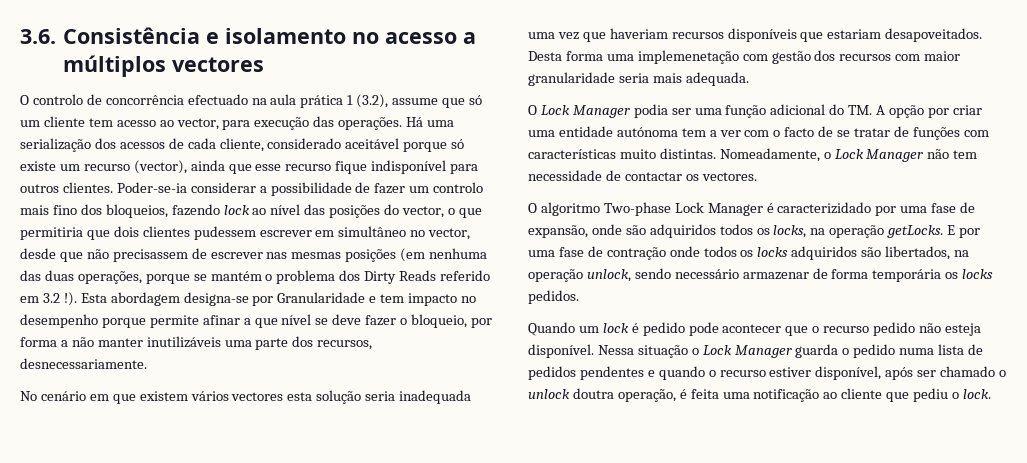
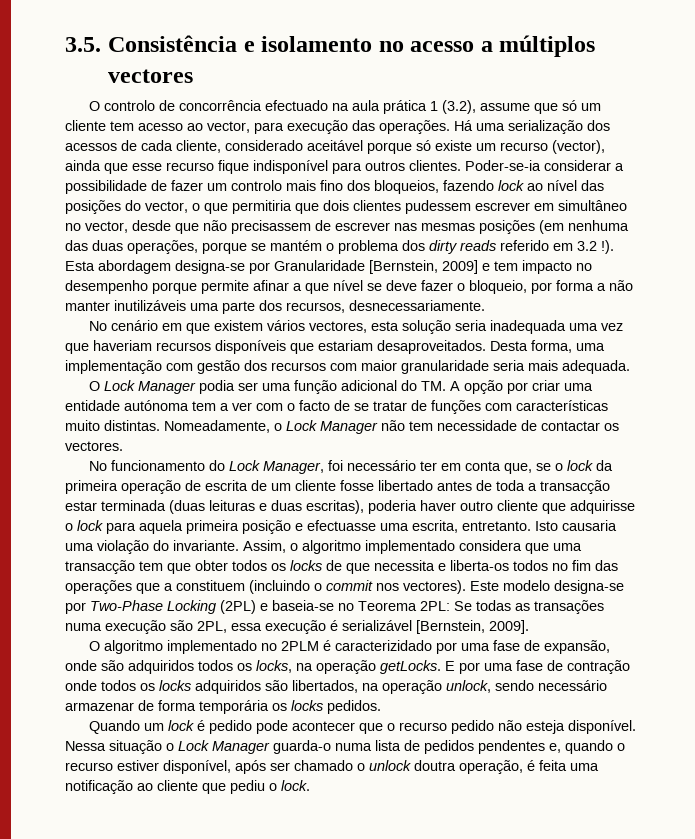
[20,29,56,44] 3.6. -> [65,37,101,52] 3.5.
[364,270,437,284] Dirty Reads -> [429,240,496,254] dirty reads
(366, 297) none -> [369,260,478,274] [Bernstein, 2009]
[231,392,284,401] vectores -> [308,321,367,333] vectores,
[885,28,983,42] [528,50,739,64] desapoveitados. Desta forma uma implemenetação -> [377,340,605,354] [65,360,162,374] desaproveitados. Desta forma, uma implementação
(757, 176) none -> [88,460,613,474] [65,480,610,494] [65,500,635,514] [65,520,617,534] [65,540,582,554] [65,560,618,574] [65,580,624,594] [65,600,604,614] [65,620,529,634] // No funcionamento do Lock Manager, foi necessário ter em conta que, se o lock da primeira operação de escrita de um cliente fosse libertado antes de toda a transacção estar terminada (duas leituras e duas escritas), poderia haver outro cliente que adquirisse o lock para aquela primeira posição e efectuasse uma escrita, entretanto. Isto causaria uma violação do invariante. Assim, o algoritmo implementado considera que uma transacção tem que obter todos os locks de que necessita e liberta-os todos no fim das operações que a constituem (incluindo o commit nos vectores). Este modelo designa-se por Two-Phase Locking (2PL) e baseia-se no Teorema 2PL: Se todas as transações numa execução são 2PL, essa execução é serializável [Bernstein, 2009].
[603,202,763,216] Two-phase Lock Manager -> [166,640,319,654] implementado no 2PLM
[795,344,896,358] guarda o pedido -> [273,740,331,754] guarda-o
[647,370,655,377] e -> [549,743,561,753] e,

